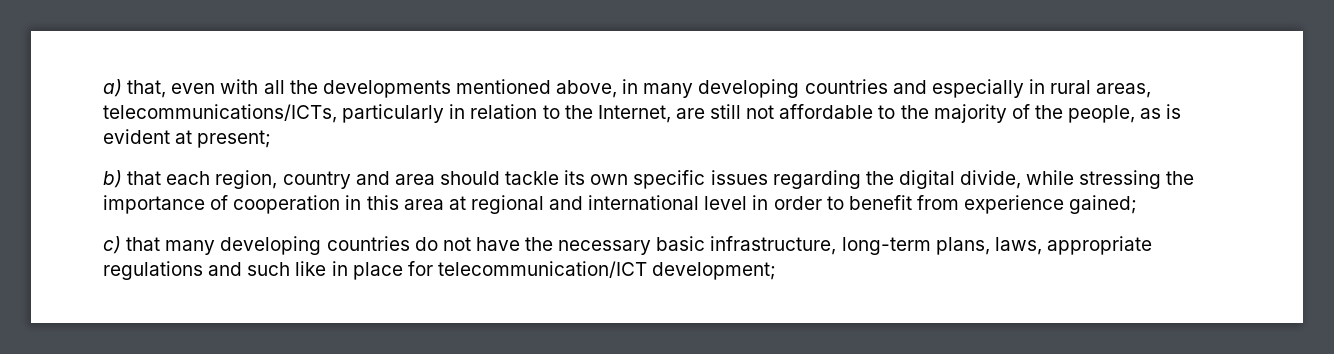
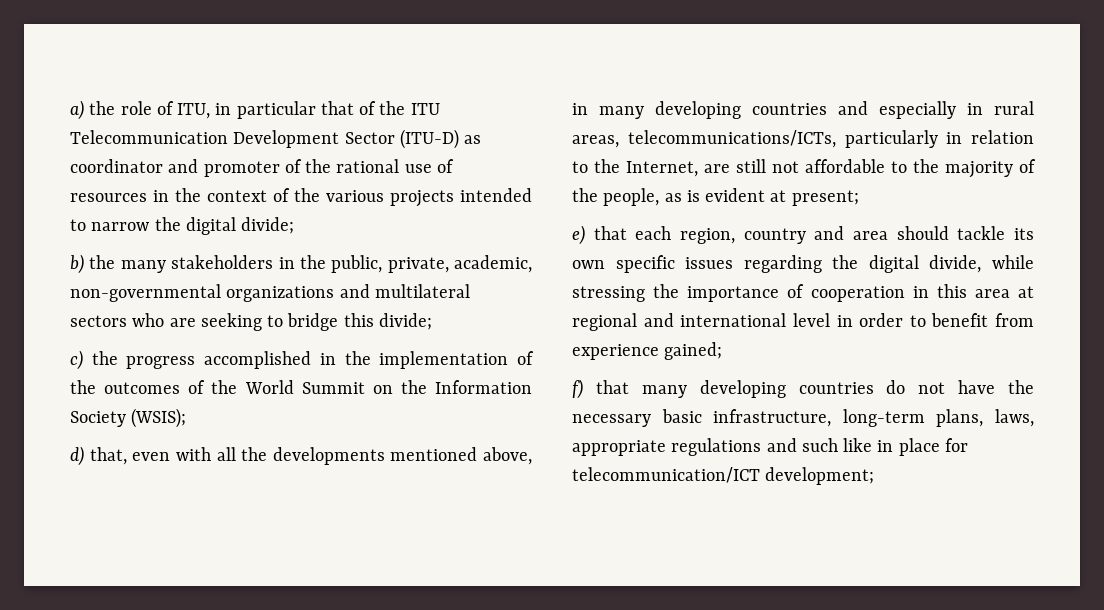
(122, 88) none -> [89,101,440,119] [70,129,482,149] [70,159,454,177] [70,188,532,207] [70,217,295,235] [70,254,532,274] [70,284,470,302] [70,313,432,331] [70,350,534,370] [70,380,532,394] [70,408,187,428] [70,446,84,466] the role of ITU, in particular that of the ITU Telecommunication Development Sector (ITU-D) as coordinator and promoter of the rational use of resources in the context of the various projects intended to narrow the digital divide; // b) the many stakeholders in the public, private, academic, non-governmental organizations and multilateral sectors who are seeking to bridge this divide; // c) the progress accomplished in the implementation of the outcomes of the World Summit on the Information Society (WSIS); // d)
[103,170,122,188] b) -> [572,225,585,245] e)
[103,236,121,254] c) -> [572,379,583,399] f)

